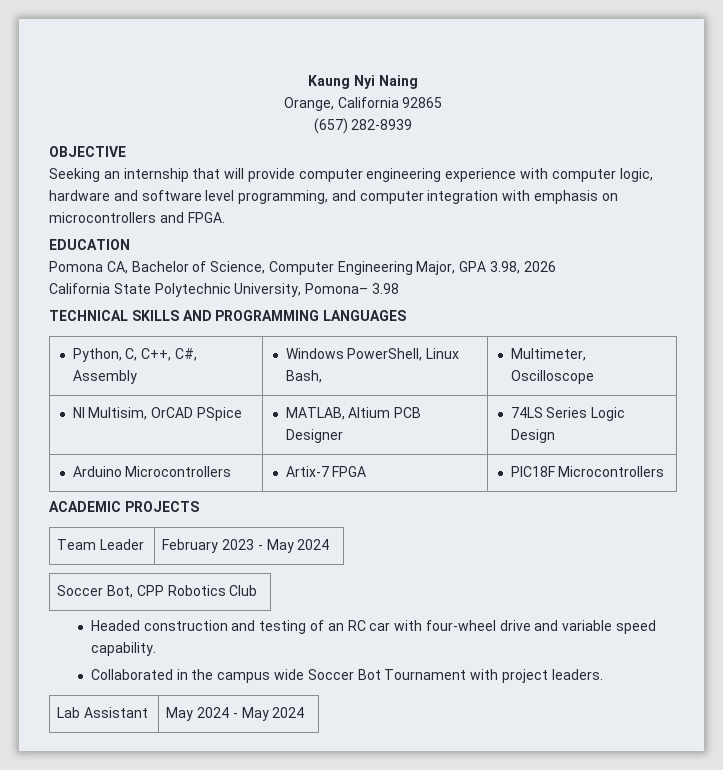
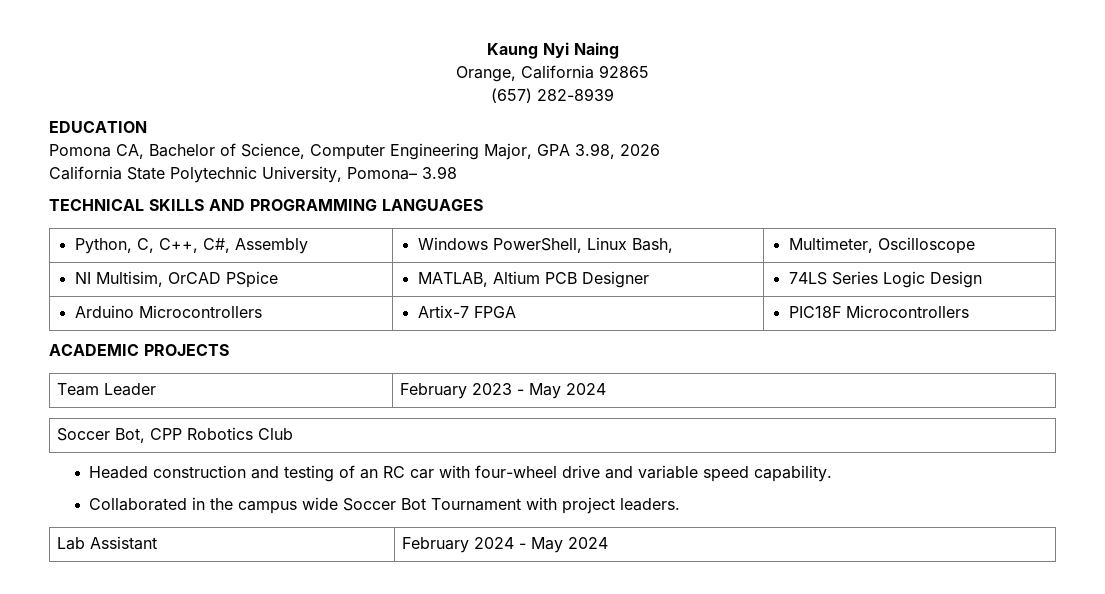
[49,146,126,157] [49,168,653,182] [49,190,618,204] [49,212,225,223] // OBJECTIVE // Seeking an internship that will provide computer engineering experience with computer logic, hardware and software level programming, and computer integration with emphasis on microcontrollers and FPGA. -> (614, 94) none
[166,707,194,721] May -> [402,537,470,553] February

